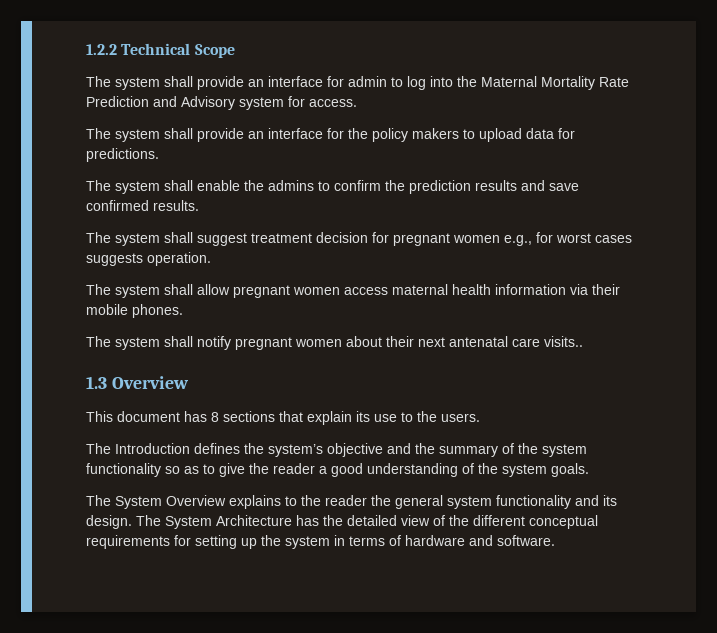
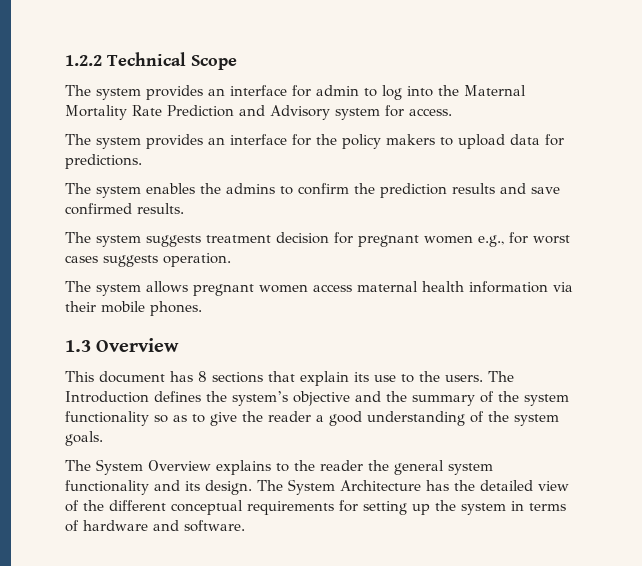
[164,76,244,90] shall provide -> [146,85,203,100] provides
[164,128,244,142] shall provide -> [146,134,203,149] provides
[164,180,240,191] shall enable -> [146,183,195,194] enables
[164,232,247,246] shall suggest -> [146,235,201,247] suggests
[164,284,230,295] shall allow -> [146,281,188,293] allows
[86,336,583,350] // The system shall notify pregnant women about their next antenatal care visits.. -> (202, 308) none
(480, 417) // -> (483, 378) none

